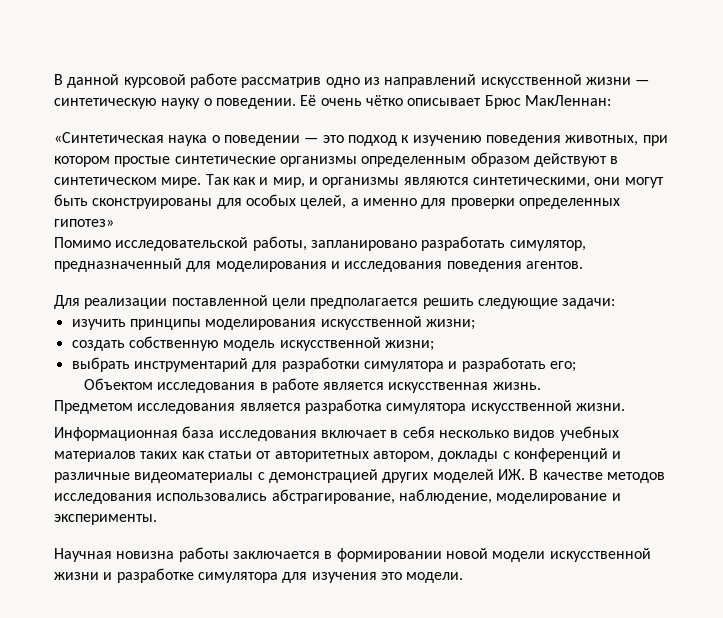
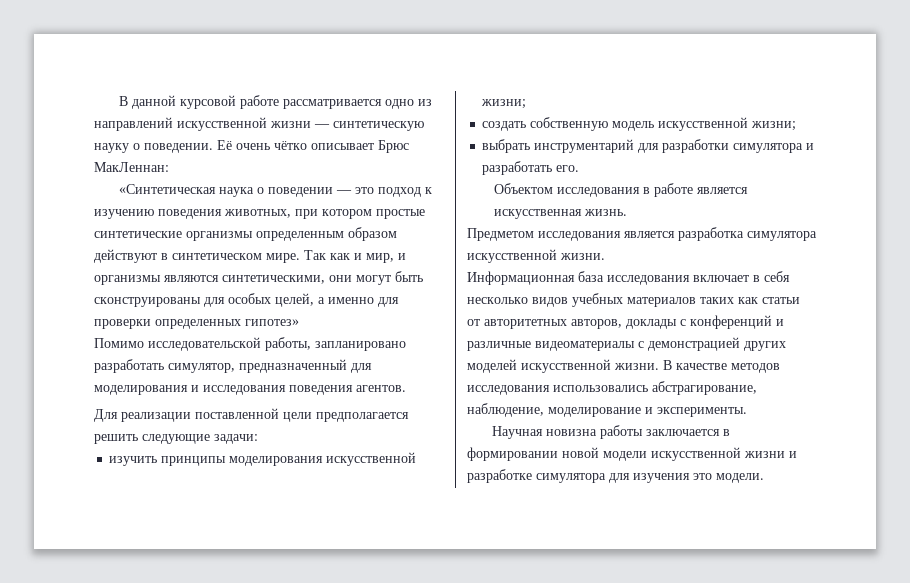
[241,77,322,88] рассматрив -> [282,99,382,109] рассматривается
[549,361,576,372] его; -> [556,165,580,172] его.
[372,451,434,462] автором, -> [571,319,622,329] авторов,
[497,469,525,480] ИЖ. -> [521,359,659,373] искусственной жизни.

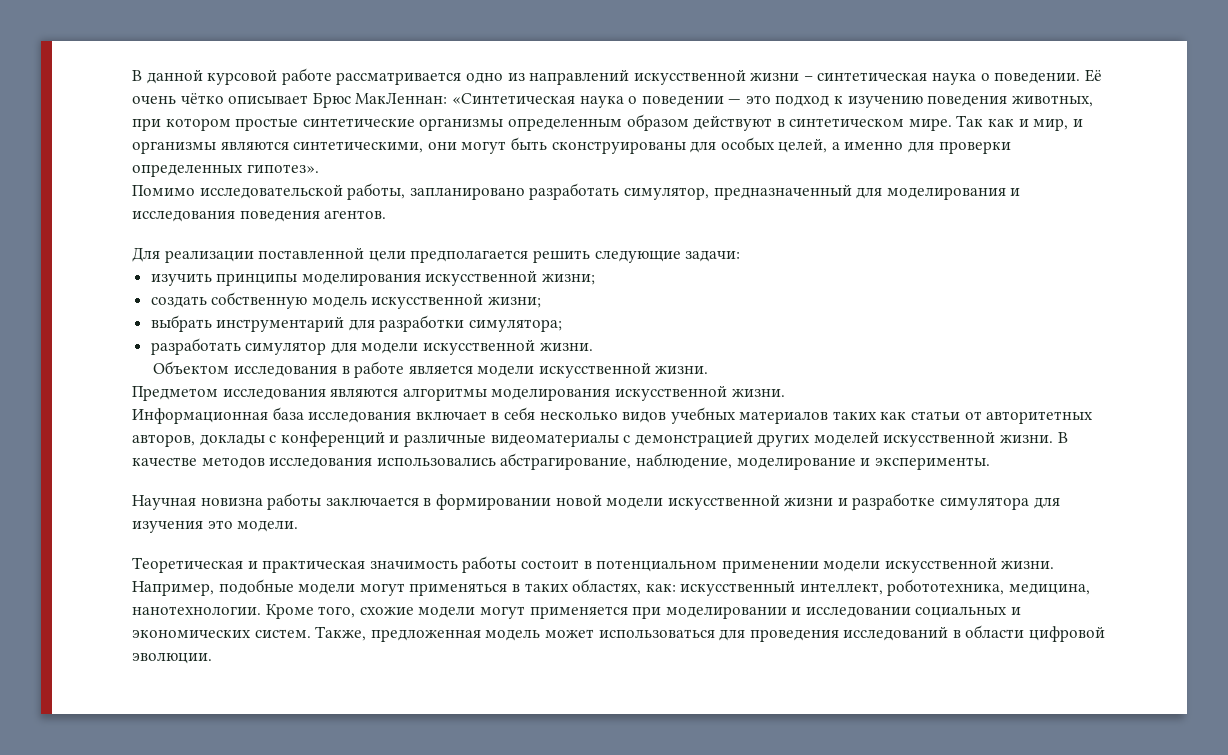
[314,121,424,131] [94,143,129,153] — синтетическую науку -> [803,72,977,85] – синтетическая наука
(169, 167) // -> (448, 98) none
[245,319,299,326] гипотез» -> [246,164,319,173] гипотез».
[733,143,815,153] [482,161,580,175] симулятора и разработать его. -> [469,319,563,332] [150,338,593,355] симулятора; // разработать симулятор для модели искусственной жизни.
[493,209,627,219] искусственная жизнь. -> [477,362,709,378] модели искусственной жизни.
[624,227,817,241] является разработка симулятора -> [330,388,611,401] являются алгоритмы моделирования
(764, 478) none -> [132,556,1055,573] [132,579,1091,596] [132,604,1022,619] [132,625,1106,642] [132,652,212,664] // Теоретическая и практическая значимость работы состоит в потенциальном применении модели искусственной жизни. Например, подобные модели могут применяться в таких областях, как: искусственный интеллект, робототехника, медицина, нанотехнологии. Кроме того, схожие модели могут применяется при моделировании и исследовании социальных и экономических систем. Также, предложенная модель может использоваться для проведения исследований в области цифровой эволюции.

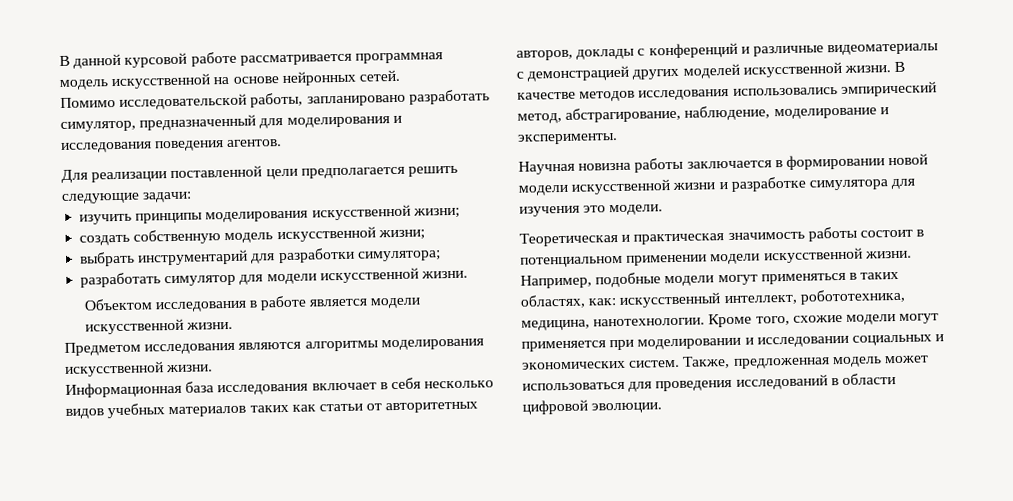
[465,69,1102,85] [132,92,1093,108] [132,114,1083,131] [132,137,1011,154] [132,164,319,177] одно из направлений искусственной жизни – синтетическая наука о поведении. Её очень чётко описывает Брюс МакЛеннан: «Синтетическая наука о поведении — это подход к изучению поведения животных, при котором простые синтетические организмы определенным образом действуют в синтетическом мире. Так как и мир, и организмы являются синтетическими, они могут быть сконструированы для особых целей, а именно для проверки определенных гипотез». -> [354,52,443,64] [59,69,400,90] программная модель искусственной на основе нейронных сетей.
(496, 461) none -> [840,81,937,97] [517,112,562,124] эмпирический метод,

